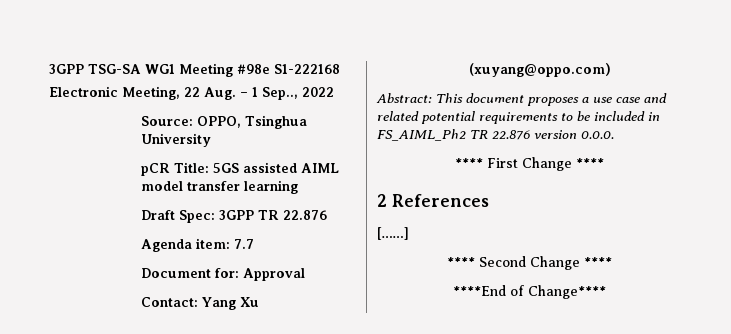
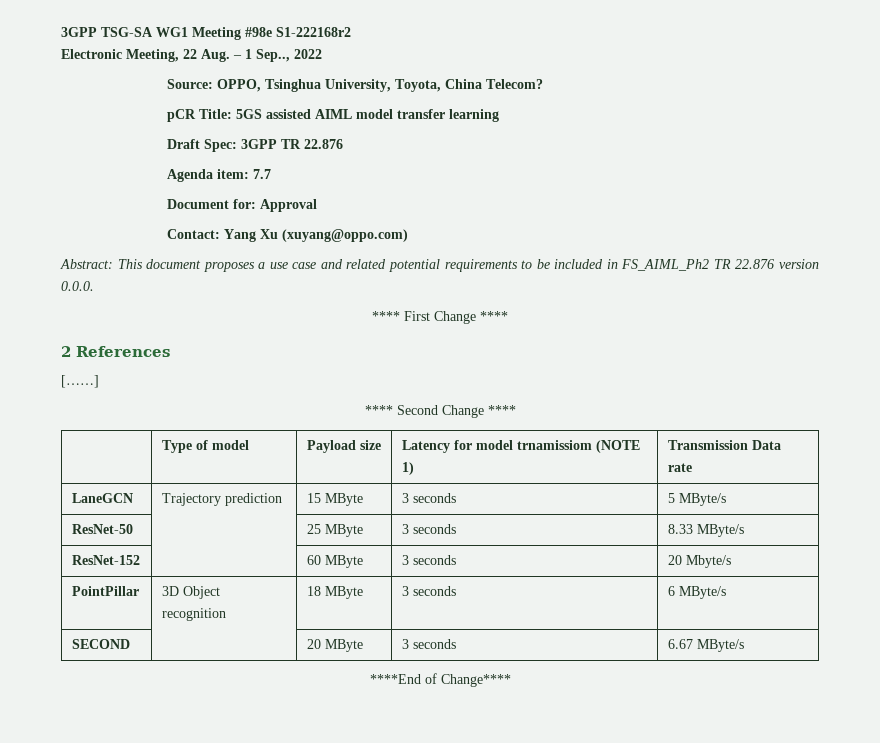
[274,64,340,74] S1-222168 -> [276,27,351,37] S1-222168r2
[140,133,211,147] University -> [324,79,543,92] University, Toyota, China Telecom?
(612, 262) none -> [161,440,249,453] [306,440,381,453] [401,440,640,453] [401,462,414,475] [667,440,781,450] [667,463,692,472] [71,493,133,503] [161,493,282,506] [306,493,363,506] [401,493,456,503] [667,493,726,506] [71,524,133,534] [306,524,363,537] [401,524,456,534] [667,524,744,537] [71,555,140,565] [306,555,363,568] [401,555,456,565] [667,555,731,568] [71,586,139,596] [161,586,220,599] [161,608,226,621] [306,586,363,599] [401,586,456,596] [667,586,726,599] [71,639,130,649] [306,639,363,652] [401,639,456,649] [667,639,744,652] // | Type of model | Payload size | Latency for model trnamissiom (NOTE 1) | Transmission Data rate // LaneGCN | Trajectory prediction | 15 MByte | 3 seconds | 5 MByte/s // ResNet-50 | | 25 MByte | 3 seconds | 8.33 MByte/s // ResNet-152 | | 60 MByte | 3 seconds | 20 Mbyte/s // PointPillar | 3D Object recognition | 18 MByte | 3 seconds | 6 MByte/s // SECOND | | 20 MByte | 3 seconds | 6.67 MByte/s

